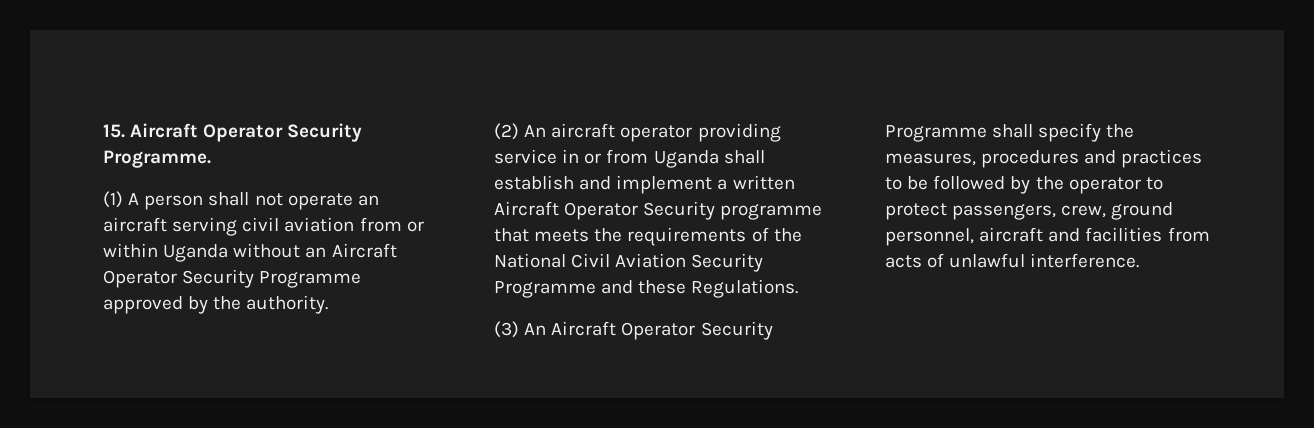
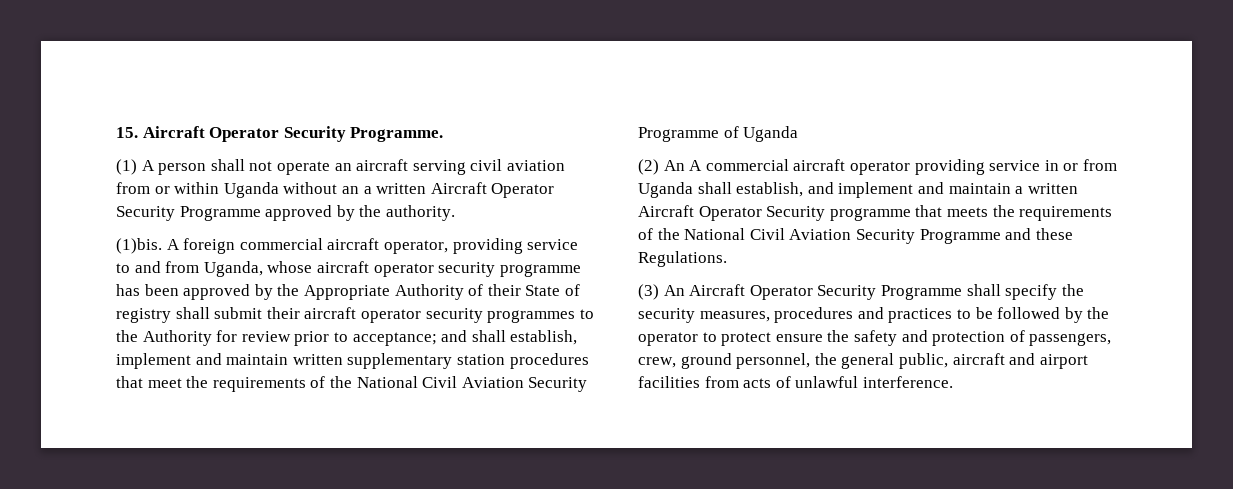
(327, 252) none -> [363,183,427,194] a written
(329, 304) none -> [116,238,579,254] [116,261,581,277] [116,284,580,300] [116,307,594,323] [116,330,578,346] [116,353,589,369] [116,376,588,392] [638,126,799,142] // (1)bis. A foreign commercial aircraft operator, providing service to and from Uganda, whose aircraft operator security programme has been approved by the Appropriate Authority of their State of registry shall submit their aircraft operator security programmes to the Authority for review prior to acceptance; and shall establish, implement and maintain written supplementary station procedures that meet the requirements of the National Civil Aviation Security Programme of Uganda
(547, 131) none -> [689,159,789,171] A commercial
[494,175,574,190] establish -> [736,182,804,197] establish,
(713, 184) none -> [917,182,1011,194] and maintain
(1135, 131) none -> [638,308,695,323] security
(947, 211) none -> [775,330,1025,346] ensure the safety and protection of
(974, 237) none -> [814,353,948,369] the general public,
(1081, 235) none -> [1039,354,1088,369] airport

